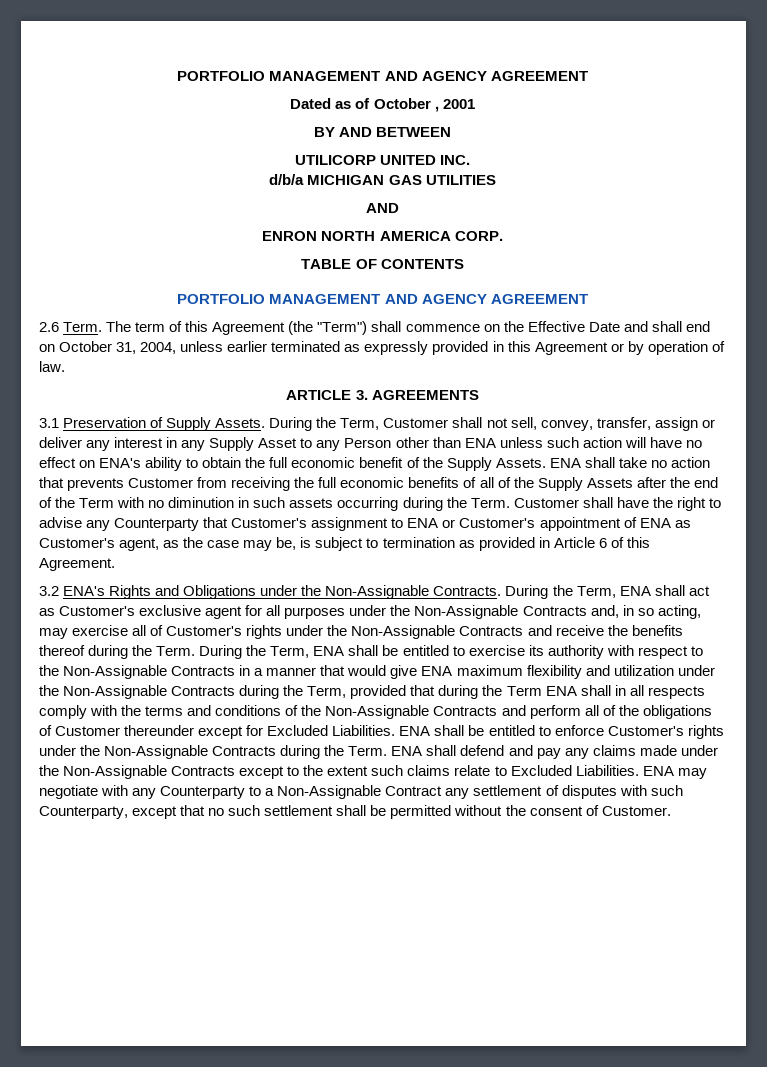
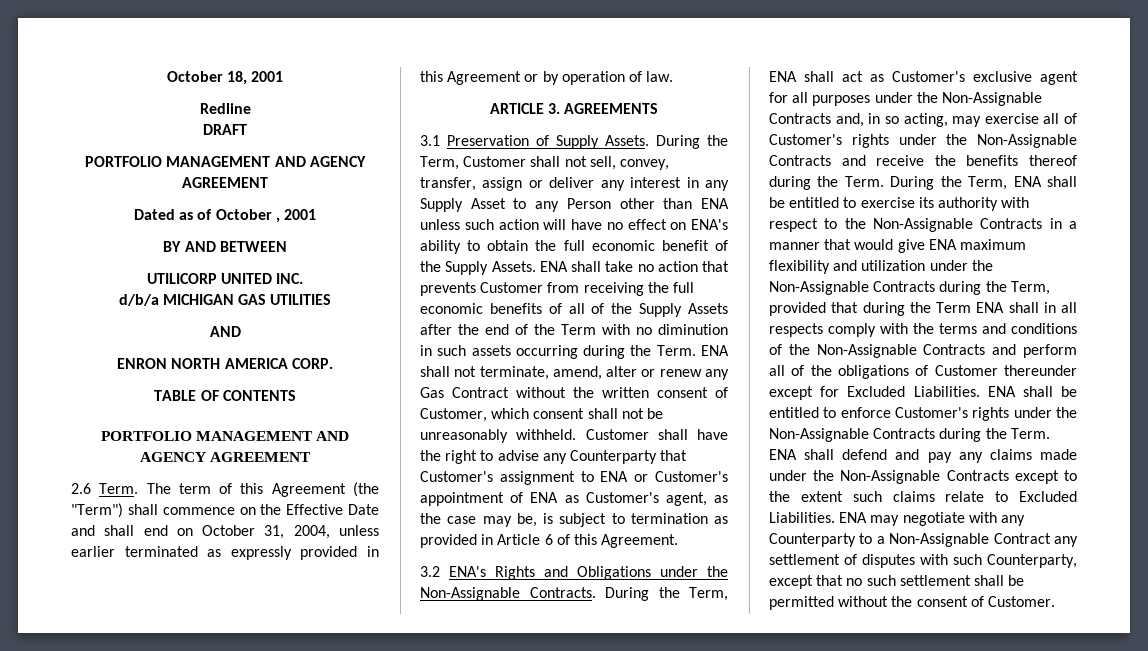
(177, 76) none -> [166,71,284,85] [199,103,251,114] [203,124,247,135] October 18, 2001 // Redline // DRAFT //
(510, 503) none -> [701,345,729,356] [420,366,729,380] [420,387,728,398] [420,408,663,422] [420,429,577,443] ENA shall not terminate, amend, alter or renew any Gas Contract without the written consent of Customer, which consent shall not be unreasonably withheld.

